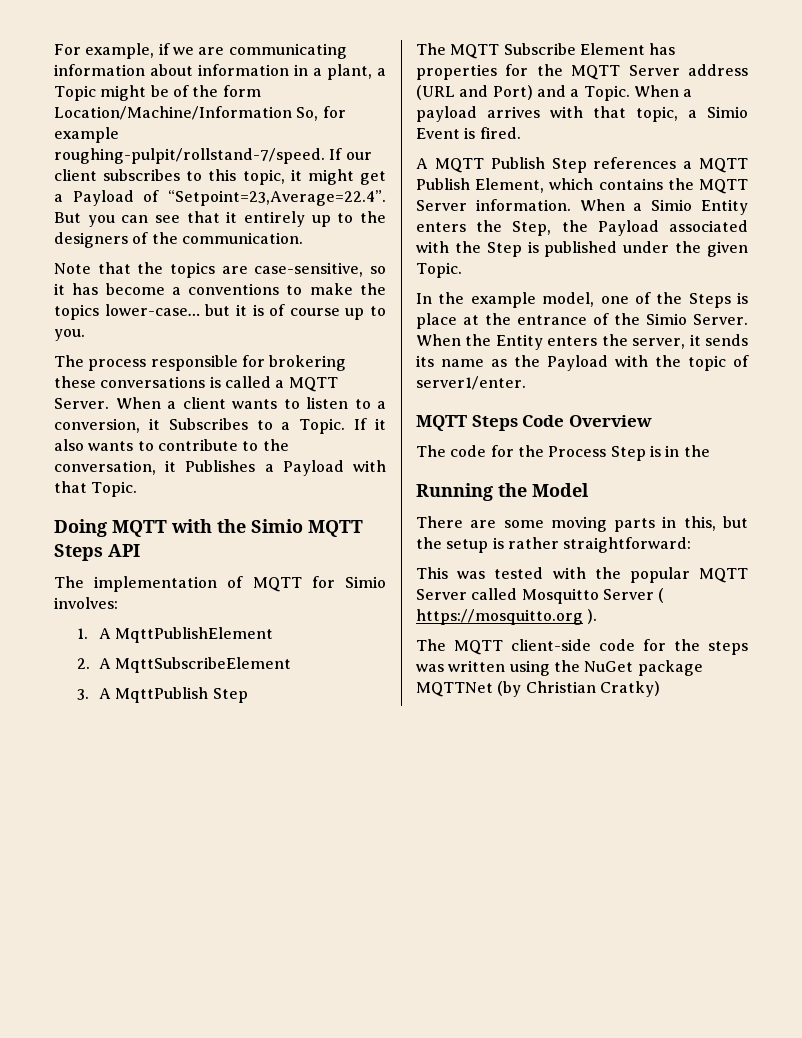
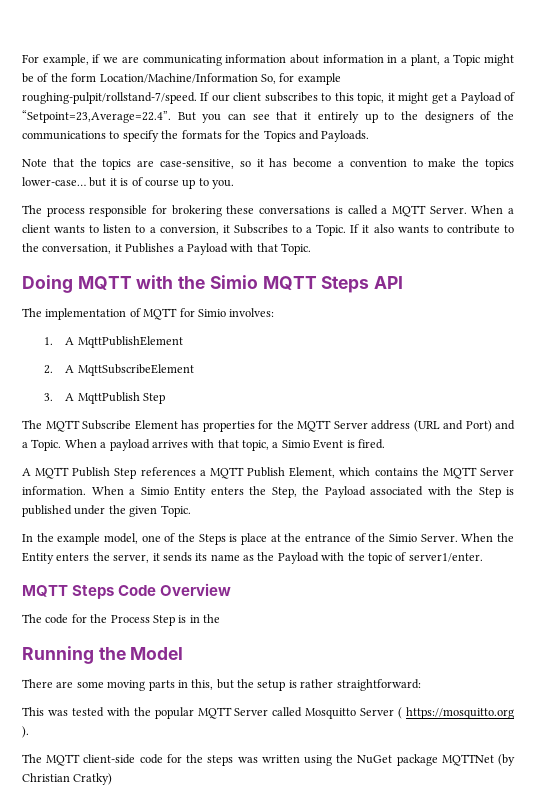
[181,232,303,244] communication. -> [22,130,370,142] communications to specify the formats for the Topics and Payloads.
[188,283,280,295] conventions -> [349,159,407,167] convention

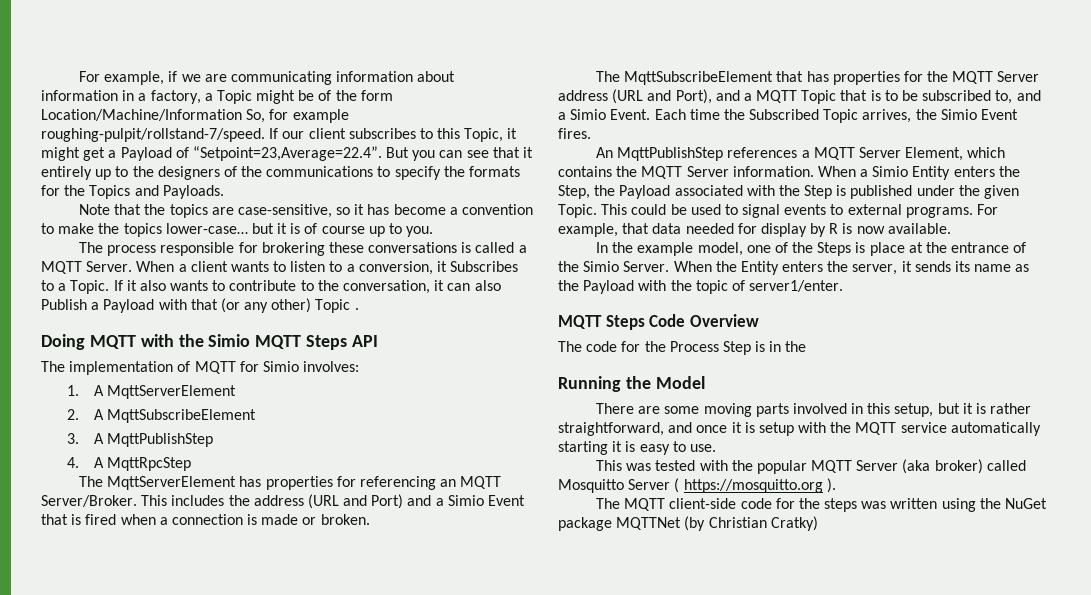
[410,54,440,66] plant, -> [150,90,201,104] factory,
[357,93,385,104] topic, -> [464,128,504,142] Topic,
[125,243,175,253] Publishes -> [447,280,501,291] [41,299,87,310] can also Publish
[281,243,311,255] Topic. -> [220,298,359,313] (or any other) Topic .
[77,336,183,348] MqttPublishElement -> [106,385,236,399] MqttServerElement
[77,392,166,404] [22,420,178,432] MqttPublish Step // The MQTT Subscribe Element -> [106,433,213,447] [67,457,191,471] [78,476,502,490] [41,494,526,509] [41,514,370,525] [595,71,804,85] MqttPublishStep // 4. A MqttRpcStep // The MqttServerElement has properties for referencing an MQTT Server/Broker. This includes the address (URL and Port) and a Simio Event that is fired when a connection is made or broken. // The MqttSubscribeElement that
[465,420,515,432] [22,439,385,451] [22,467,137,479] Port) and a Topic. When a payload arrives with that topic, a Simio Event is fired. // A MQTT Publish Step -> [675,89,1041,104] [558,109,1019,123] [558,128,591,139] [595,147,724,161] Port), and a MQTT Topic that is to be subscribed to, and a Simio Event. Each time the Subscribed Topic arrives, the Simio Event fires. // An MqttPublishStep
[247,467,286,477] Publish -> [858,147,901,158] Server
(191, 511) none -> [601,204,999,218] [558,223,951,237] This could be used to signal events to external programs. For example, that data needed for display by R is now available.
[177,679,421,691] in this, but the setup is rather straightforward: -> [792,403,1032,417] [558,422,1041,436] [558,441,716,455] involved in this setup, but it is rather straightforward, and once it is setup with the MQTT service automatically starting it is easy to use.
(269, 712) none -> [902,459,983,474] (aka broker)

